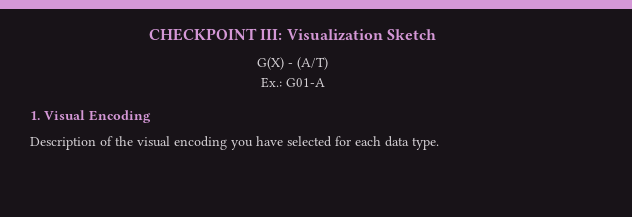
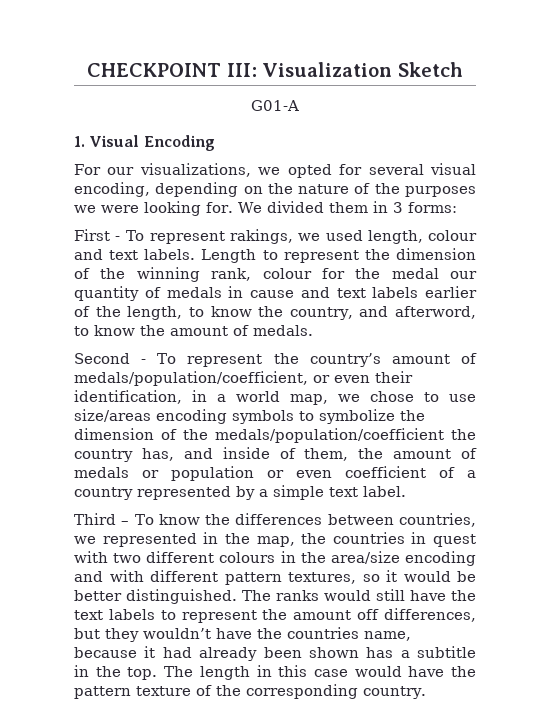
[257,57,328,70] [260,77,282,88] G(X) - (A/T) // Ex.: -> (463, 69) none
[30,136,439,150] Description of the visual encoding you have selected for each data type. -> [74,163,476,178] [74,182,476,197] [74,201,457,216] [74,229,477,244] [74,248,476,263] [74,267,477,282] [74,286,477,301] [74,306,476,320] [74,325,313,336] [74,353,477,367] [74,371,413,386] [74,390,476,405] [74,409,425,424] [74,428,476,443] [74,447,477,462] [74,466,476,481] [74,485,406,500] [74,513,476,527] [74,532,476,547] [74,551,476,566] [74,570,476,585] [74,589,476,604] [74,608,476,623] [74,627,411,642] [74,646,476,661] [74,665,476,680] [74,684,426,699] For our visualizations, we opted for several visual encoding, depending on the nature of the purposes we were looking for. We divided them in 3 forms: // First - To represent rakings, we used length, colour and text labels. Length to represent the dimension of the winning rank, colour for the medal our quantity of medals in cause and text labels earlier of the length, to know the country, and afterword, to know the amount of medals. // Second - To represent the country’s amount of medals/population/coefficient, or even their identification, in a world map, we chose to use size/areas encoding symbols to symbolize the dimension of the medals/population/coefficient the country has, and inside of them, the amount of medals or population or even coefficient of a country represented by a simple text label. // Third – To know the differences between countries, we represented in the map, the countries in quest with two different colours in the area/size encoding and with different pattern textures, so it would be better distinguished. The ranks would still have the text labels to represent the amount off differences, but they wouldn’t have the countries name, because it had already been shown has a subtitle in the top. The length in this case would have the pattern texture of the corresponding country.

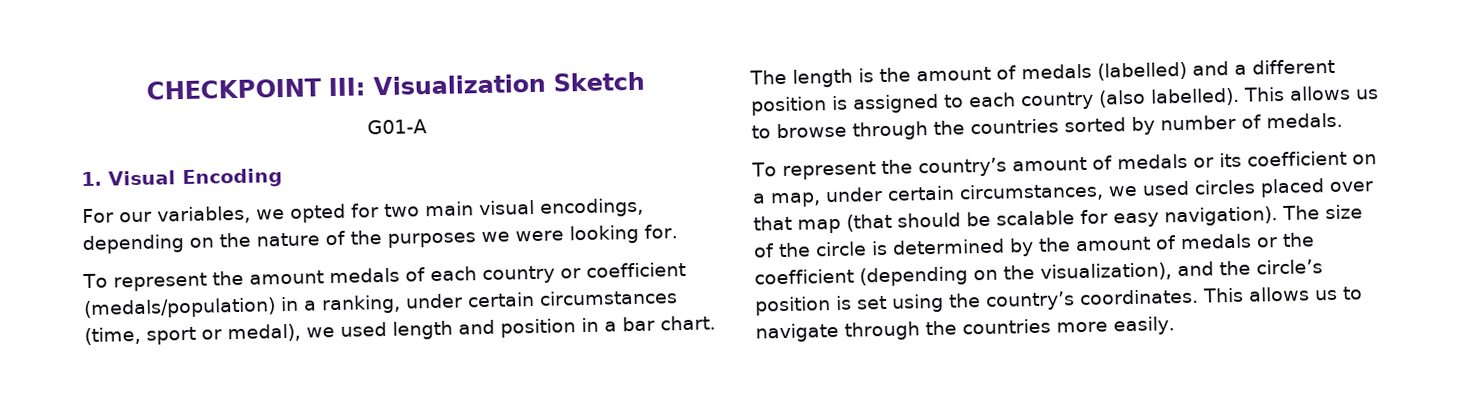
[139,163,251,177] visualizations, -> [156,205,251,225] variables,
[368,163,476,175] [74,182,150,197] several visual encoding, -> [383,197,644,218] two main visual encodings,
[237,201,457,213] [74,229,477,244] [74,248,476,263] [74,267,477,282] [74,286,477,301] [74,306,476,320] [74,325,228,336] We divided them in 3 forms: // First - To represent rakings, we used length, colour and text labels. Length to represent the dimension of the winning rank, colour for the medal our quantity of medals in cause and text labels earlier of the length, to know the country, and afterword, to know the amount -> [82,261,686,292] [83,289,678,320] [84,315,716,346] [749,58,1335,88] [750,85,1379,116] [751,114,1236,141] // To represent the amount medals of each country or coefficient (medals/population) in a ranking, under certain circumstances (time, sport or medal), we used length and position in a bar chart. The length is the amount of medals (labelled) and a different position is assigned to each country (also labelled). This allows us to browse through the countries sorted by number
[74,353,147,364] Second - -> (1343, 120) none
[74,371,413,386] [74,390,476,405] [74,409,425,424] [74,428,476,443] [74,447,349,462] medals/population/coefficient, or even their identification, in a world map, we chose to use size/areas encoding symbols to symbolize the dimension of the medals/population/coefficient the country has, and inside of them, -> [1116,150,1377,170] [752,178,1374,208] [753,204,1363,234] [753,237,1034,258] medals or its coefficient on a map, under certain circumstances, we used circles placed over that map (that should be scalable for easy navigation). The size of the circle is determined by
[171,466,476,481] [74,485,406,500] [74,513,476,527] [74,532,476,547] [74,551,476,566] [74,570,476,585] [74,589,476,604] [74,608,476,623] [74,627,411,642] [74,646,476,661] [74,665,476,680] [74,684,426,699] population or even coefficient of a country represented by a simple text label. // Third – To know the differences between countries, we represented in the map, the countries in quest with two different colours in the area/size encoding and with different pattern textures, so it would be better distinguished. The ranks would still have the text labels to represent the amount off differences, but they wouldn’t have the countries name, because it had already been shown has a subtitle in the top. The length in this case would have the pattern texture of the corresponding country. -> [1282,232,1315,247] [754,259,1323,287] [755,286,1363,316] [755,316,1175,343] the coefficient (depending on the visualization), and the circle’s position is set using the country’s coordinates. This allows us to navigate through the countries more easily.

